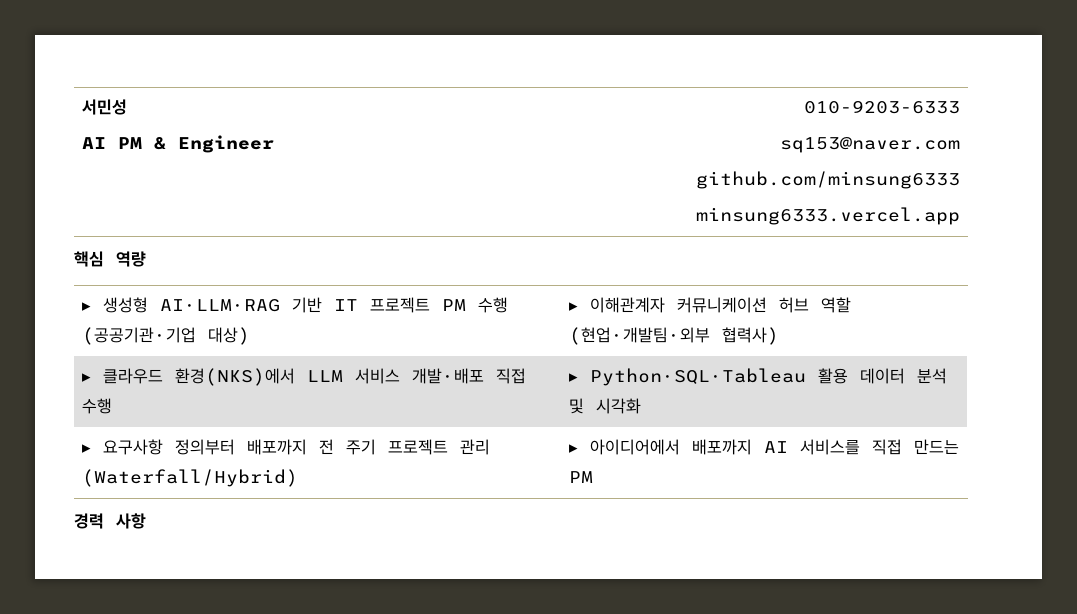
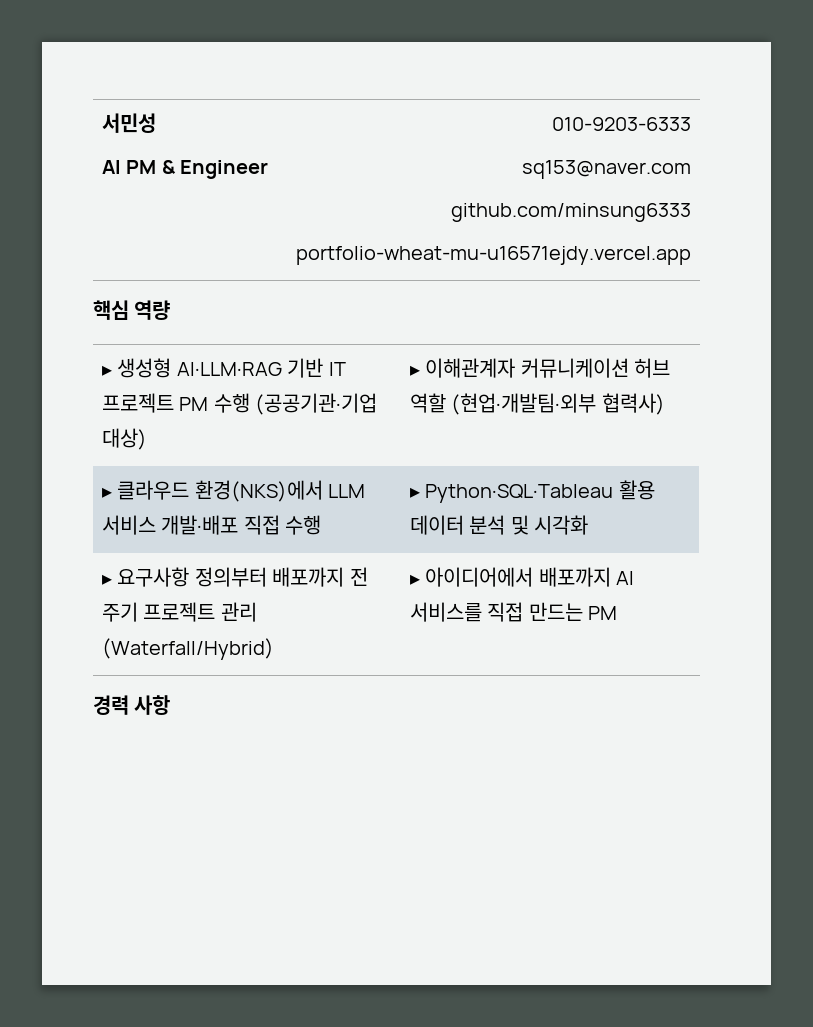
[696,207,961,225] minsung6333.vercel.app -> [295,246,691,265] portfolio-wheat-mu-u16571ejdy.vercel.app

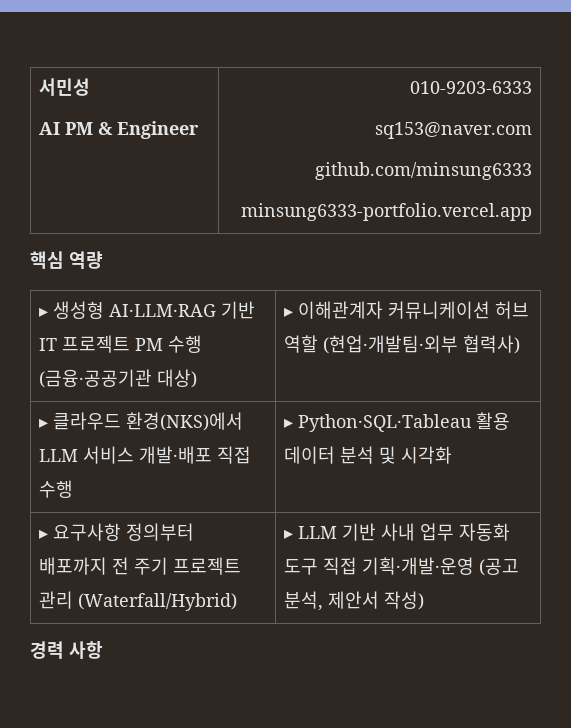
[295,246,691,265] portfolio-wheat-mu-u16571ejdy.vercel.app -> [240,203,532,221] minsung6333-portfolio.vercel.app
[255,393,378,415] (공공기관·기업 -> [39,369,153,388] (금융·공공기관
[425,567,635,587] [410,602,618,622] 아이디어에서 배포까지 AI 서비스를 직접 만드는 PM -> [298,523,511,541] [284,557,520,576] [284,591,425,611] LLM 기반 사내 업무 자동화 도구 직접 기획·개발·운영 (공고 분석, 제안서 작성)

